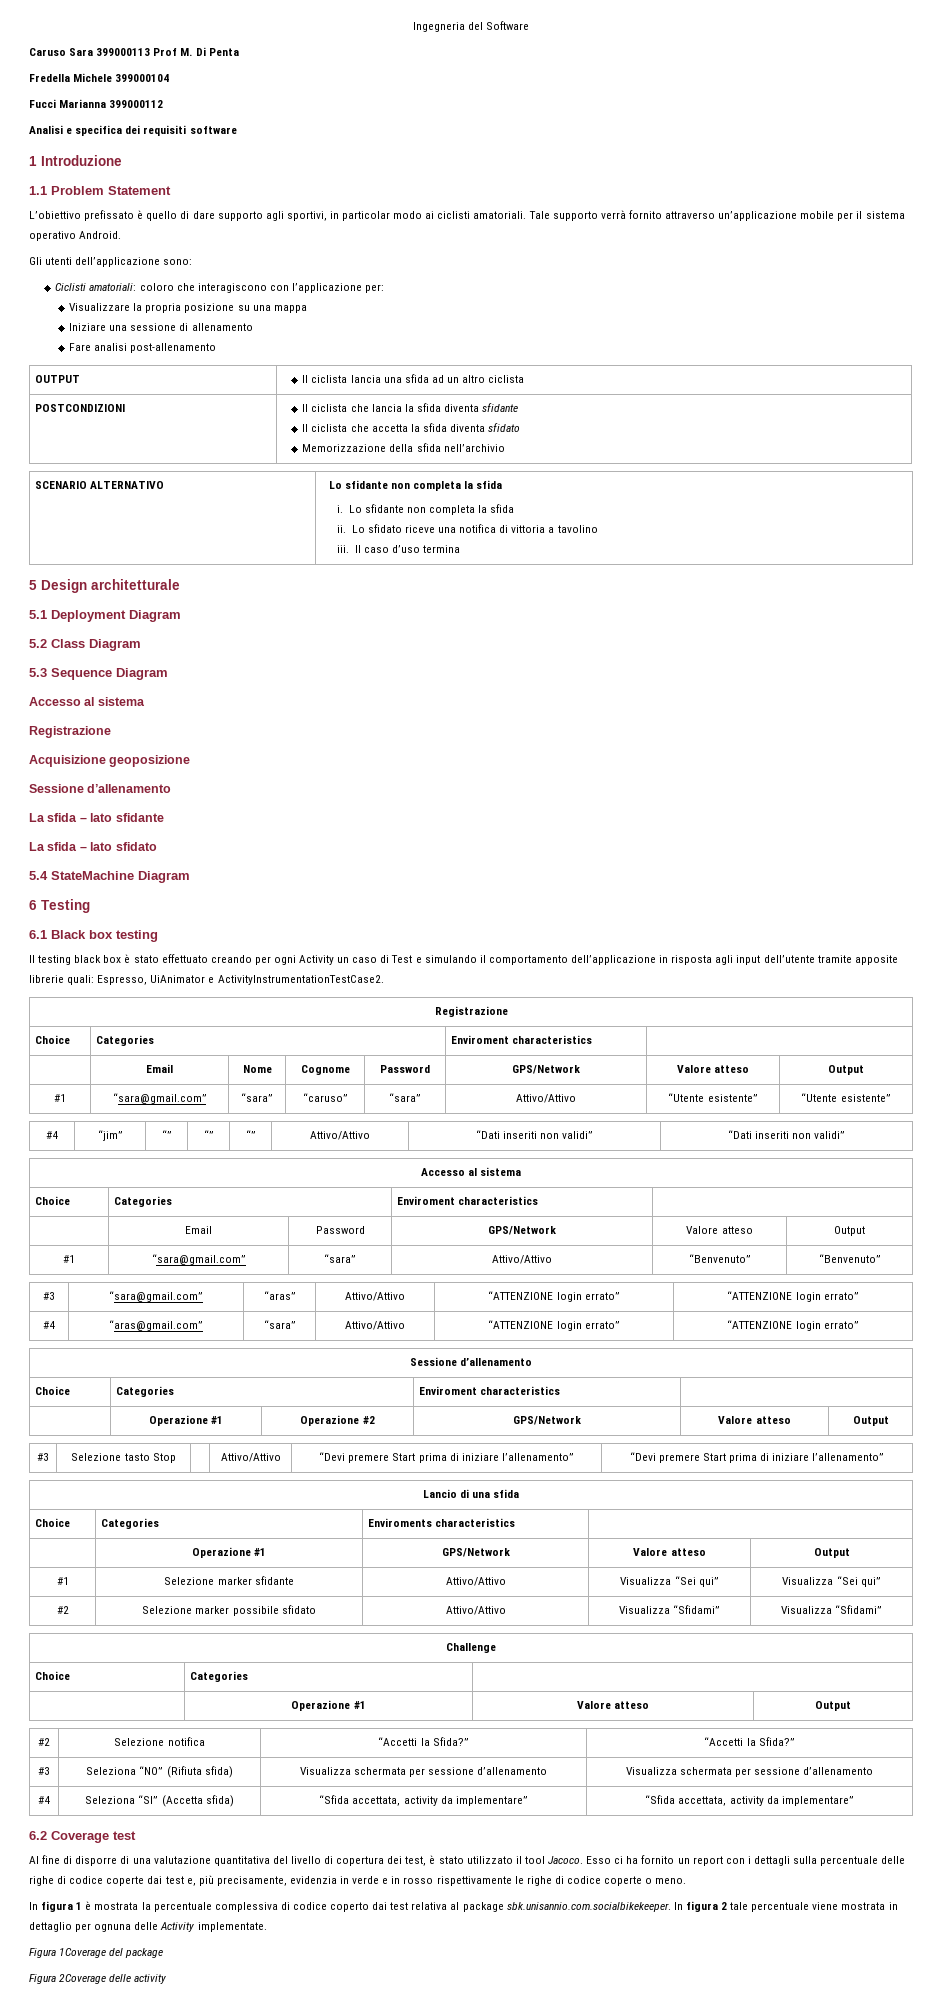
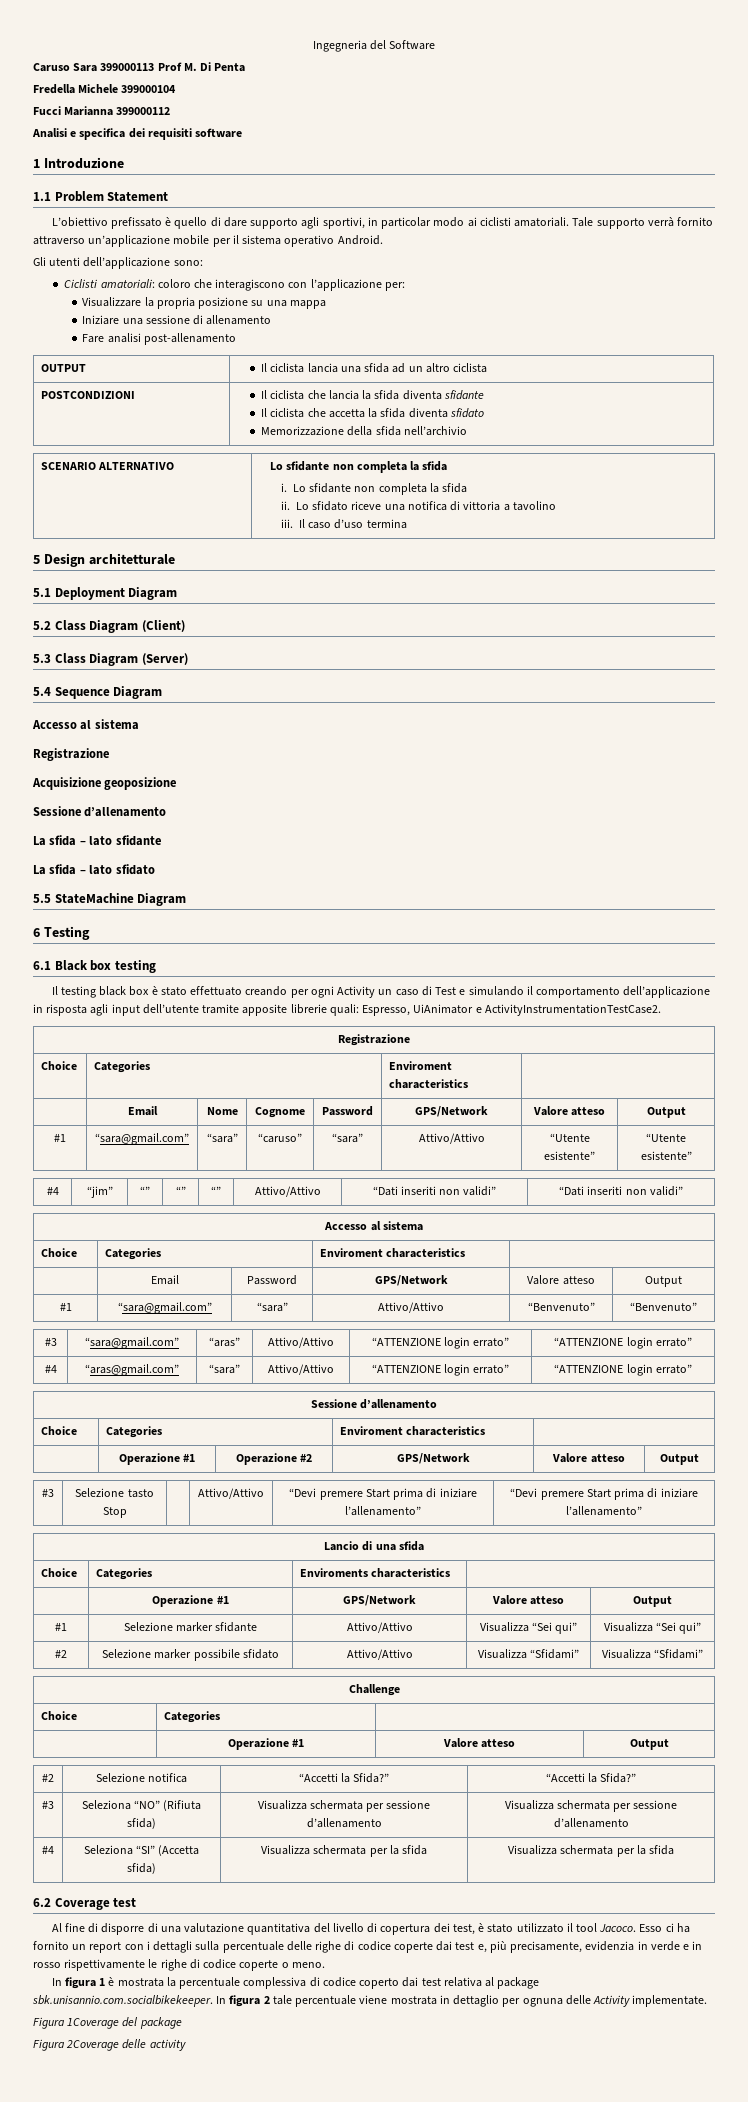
(141, 645) none -> [141,620,185,632] (Client)
(47, 672) none -> [54,653,188,666] [33,687,51,696] Class Diagram (Server) // 5.4
[29,871,48,880] 5.4 -> [33,894,51,903] 5.5
[319,1795,528,1806] [645,1795,854,1806] “Sfida accettata, activity da implementare” | “Sfida accettata, activity da implementare” -> [261,1845,427,1857] [508,1845,674,1857] Visualizza schermata per la sfida | Visualizza schermata per la sfida

